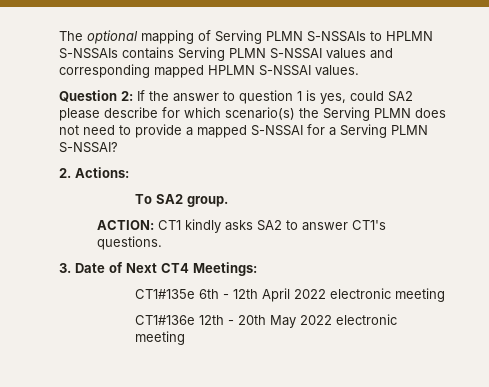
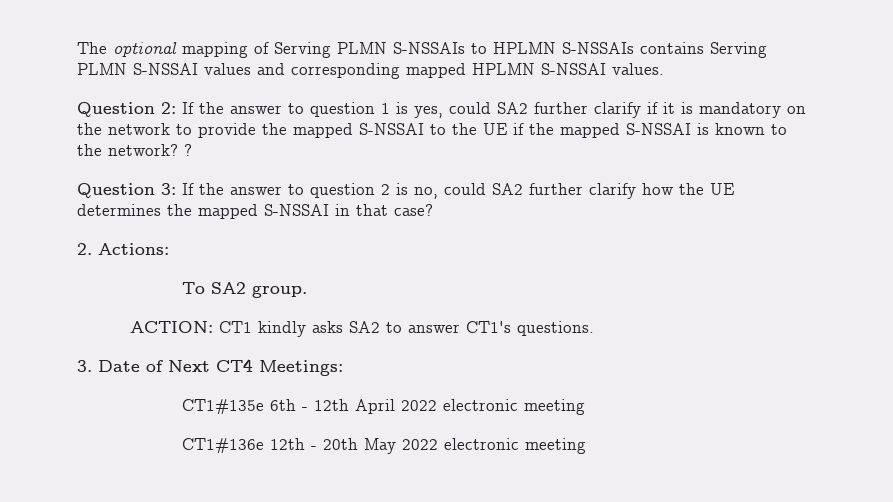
[59,107,446,121] [59,125,115,135] please describe for which scenario(s) the Serving PLMN does not need -> [534,102,806,118] [77,123,170,135] further clarify if it is mandatory on the network
[186,124,428,138] [59,142,118,153] a mapped S-NSSAI for a Serving PLMN S-NSSAI? -> [262,123,787,138] [77,144,192,156] [77,183,734,199] [77,204,433,219] the mapped S-NSSAI to the UE if the mapped S-NSSAI is known to the network? ? // Question 3: If the answer to question 2 is no, could SA2 further clarify how the UE determines the mapped S-NSSAI in that case?

